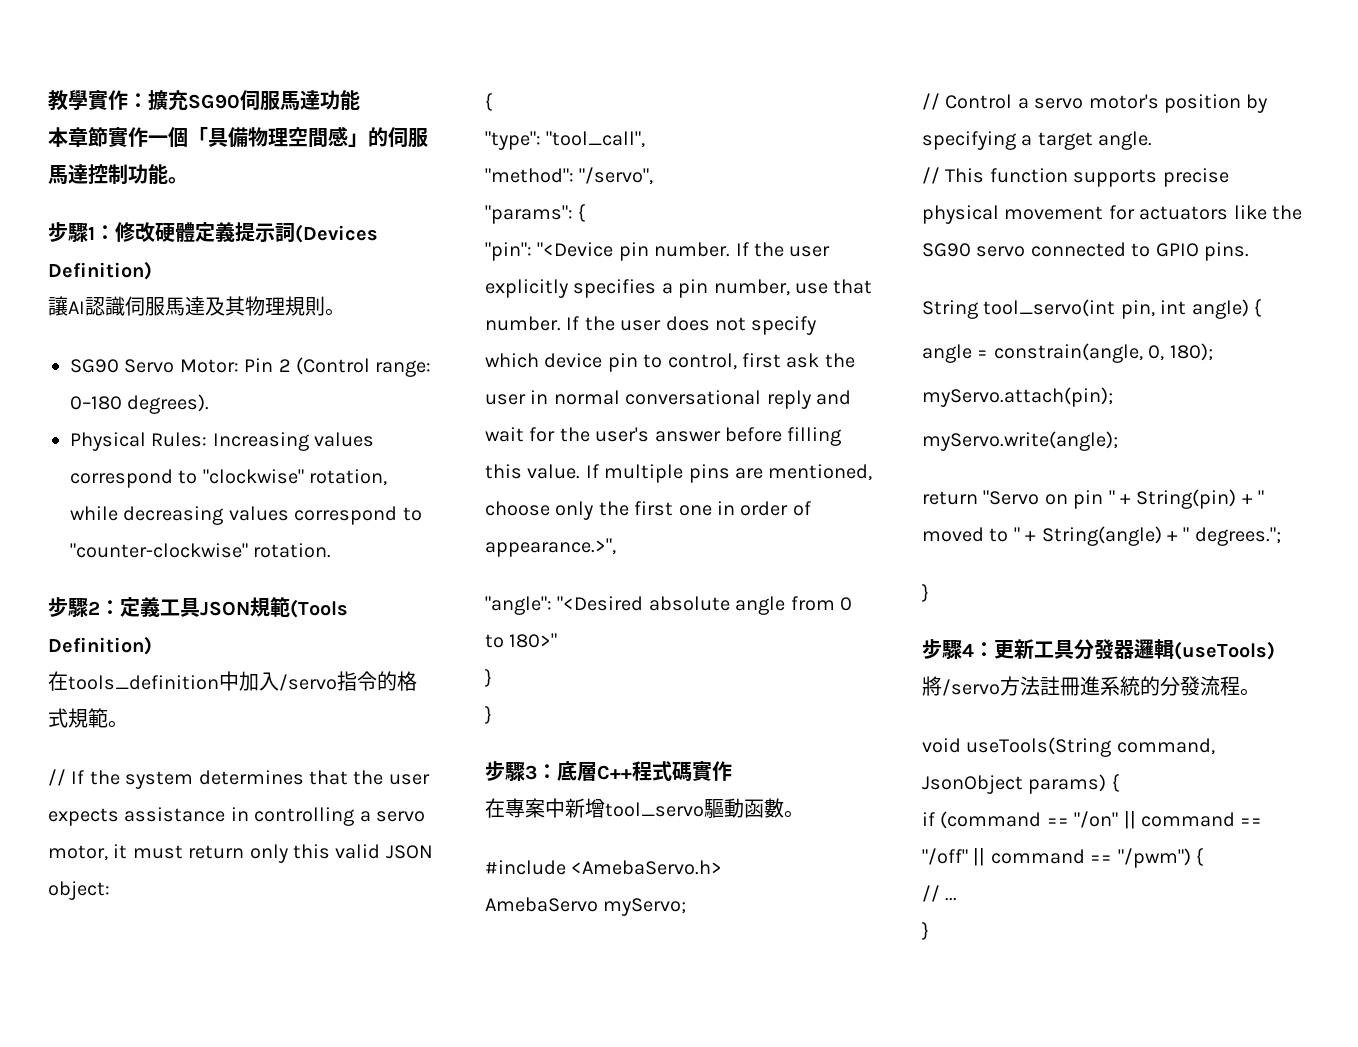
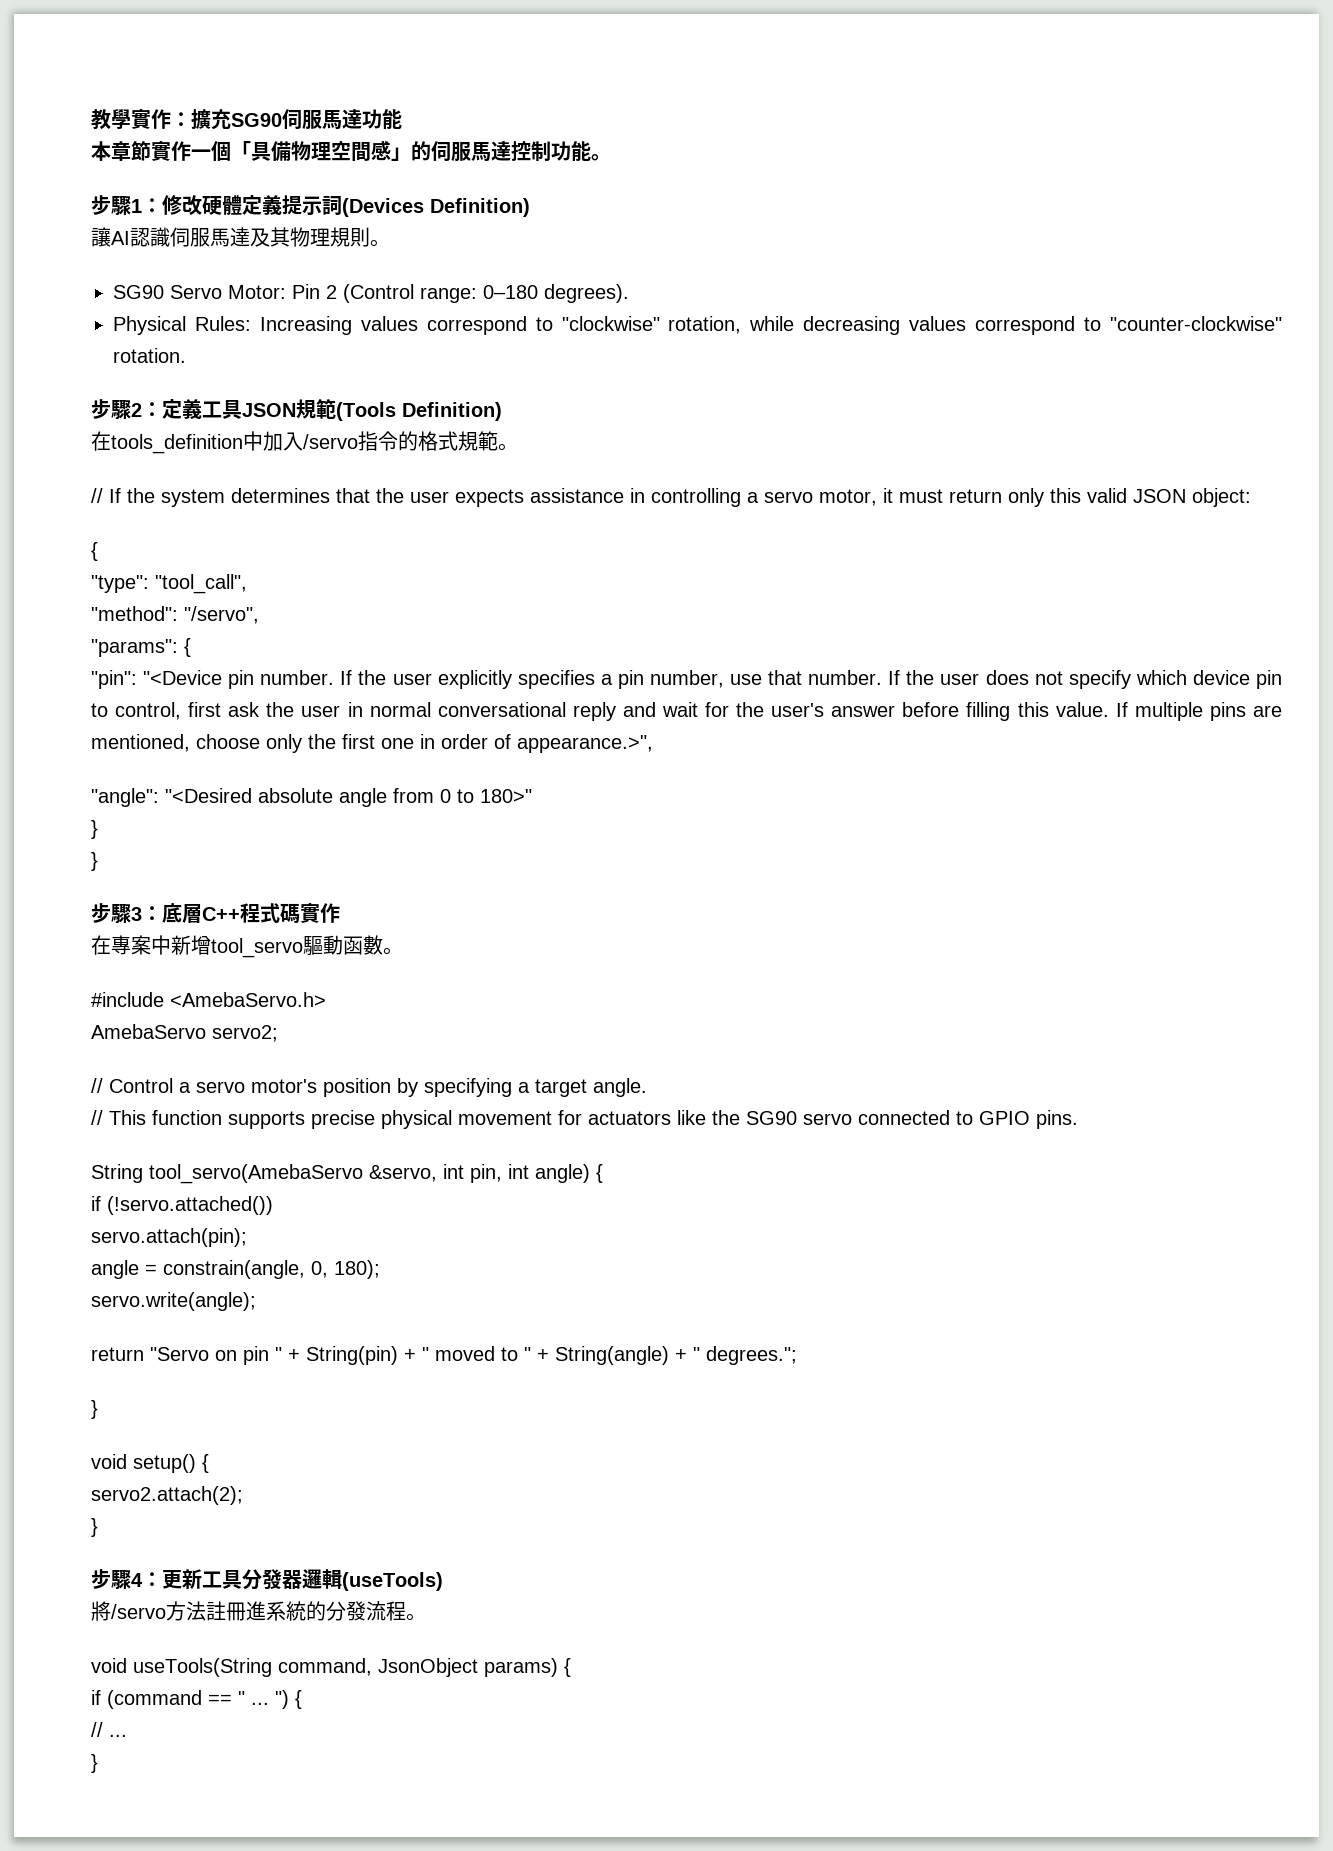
[603,898,687,916] myServo; -> [212,1025,278,1042] servo2;
[983,299,1116,317] tool_servo(int -> [149,1164,464,1184] tool_servo(AmebaServo &servo, int
(1261, 308) none -> [91,1196,273,1215] [91,1228,247,1247] // if (!servo.attached()) // servo.attach(pin);
[922,387,1113,407] [922,431,1118,451] myServo.attach(pin); // myServo.write(angle); -> [91,1292,256,1311] servo.write(angle);
(929, 593) none -> [91,1454,209,1473] [91,1486,243,1505] [91,1518,98,1537] // void setup() { // servo2.attach(2); // }
[1074,811,1263,829] [922,848,1191,868] "/on" || command == "/off" || command == "/pwm") -> [238,1690,289,1709] " ... ")

